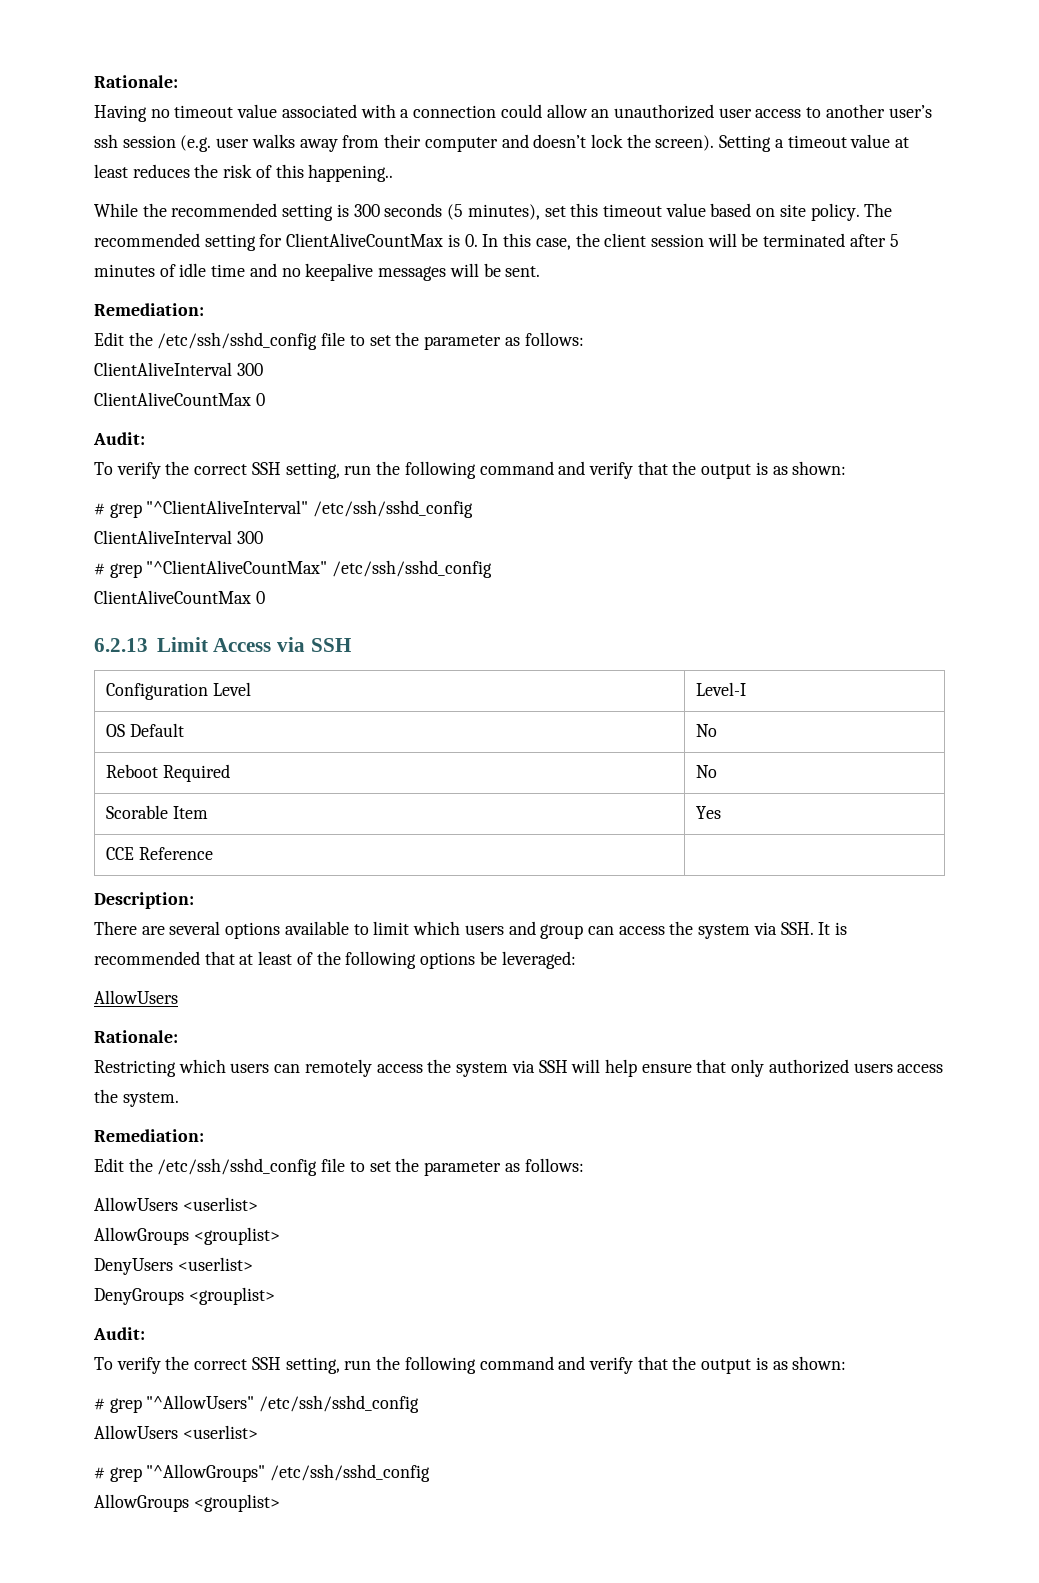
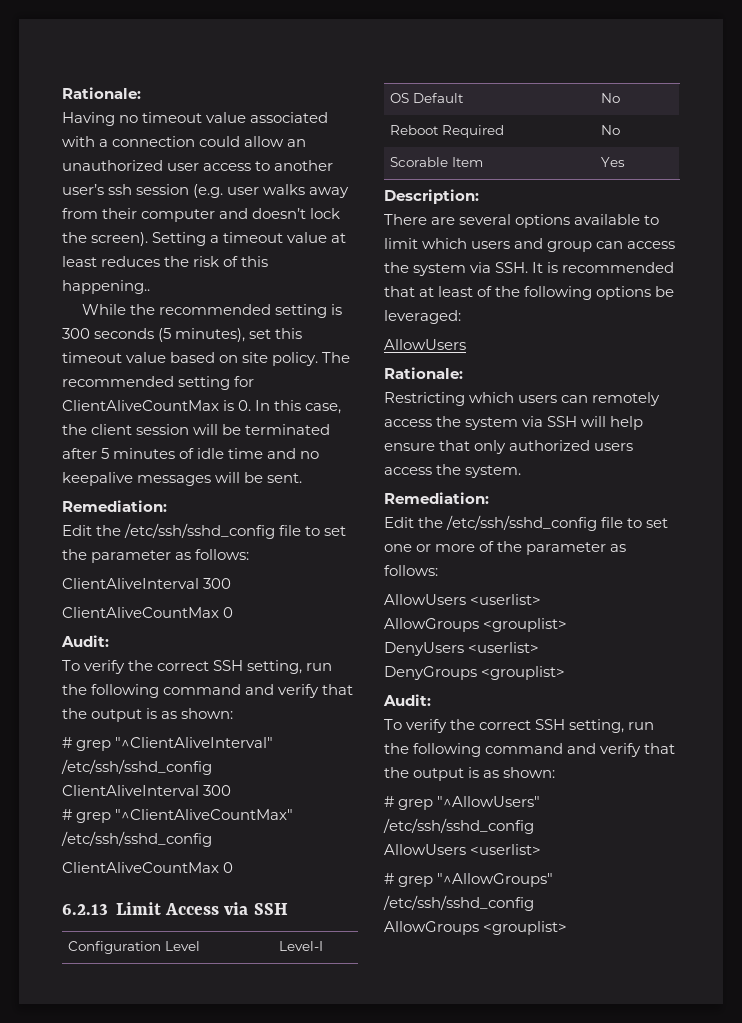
[106,847,213,860] // CCE Reference | -> (626, 162) none
(391, 1166) none -> [384,541,495,552] one or more of

